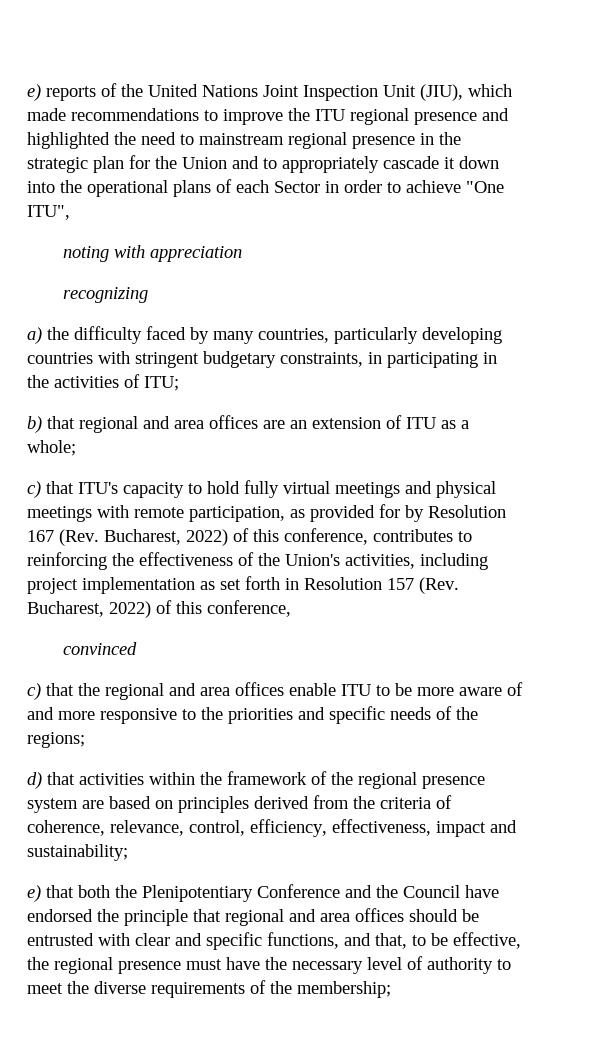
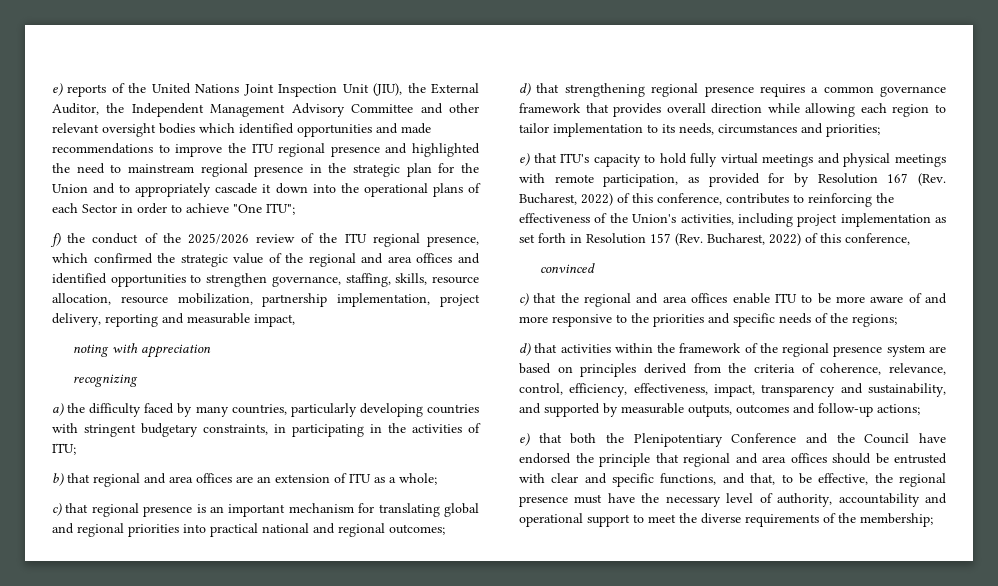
[468,84,512,97] which -> [407,83,479,94] [52,103,479,117] [52,123,398,137] the External Auditor, the Independent Management Advisory Committee and other relevant oversight bodies which identified opportunities and
[27,205,70,220] ITU", -> [266,203,295,215] [50,233,480,247] [52,253,480,267] [52,273,480,287] [52,293,480,307] [52,313,295,327] ITU"; // f) the conduct of the 2025/2026 review of the ITU regional presence, which confirmed the strategic value of the regional and area offices and identified opportunities to strengthen governance, staffing, skills, resource allocation, resource mobilization, partnership implementation, project delivery, reporting and measurable impact,
(74, 487) none -> [91,503,479,517] [52,523,445,537] [519,83,946,97] [519,103,946,117] [519,123,880,137] [519,153,557,166] regional presence is an important mechanism for translating global and regional priorities into practical national and regional outcomes; // d) that strengthening regional presence requires a common governance framework that provides overall direction while allowing each region to tailor implementation to its needs, circumstances and priorities; // e) that
[436,820,517,837] [27,844,128,861] impact and sustainability; -> [714,383,946,397] [519,403,920,417] impact, transparency and sustainability, and supported by measurable outputs, outcomes and follow-up actions;
[427,957,493,974] authority -> [777,493,947,507] [519,513,630,527] authority, accountability and operational support

